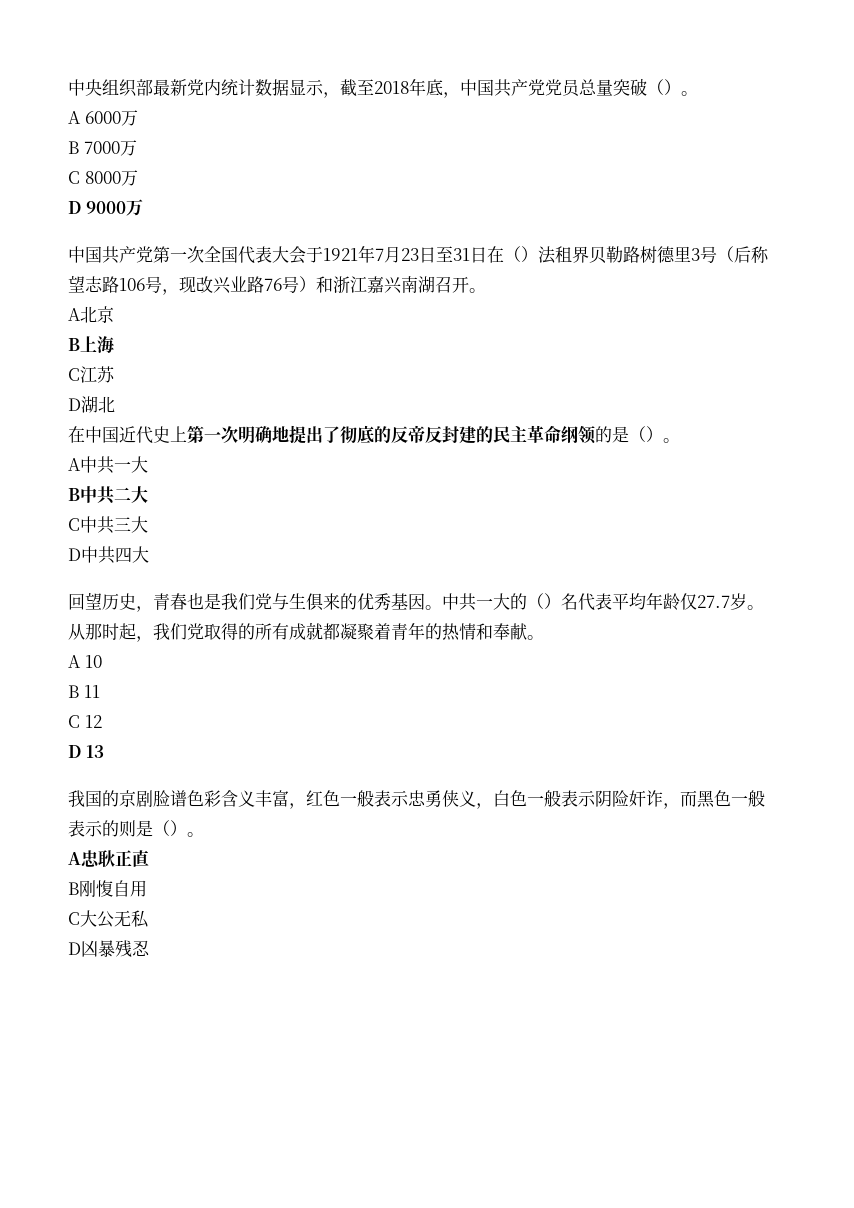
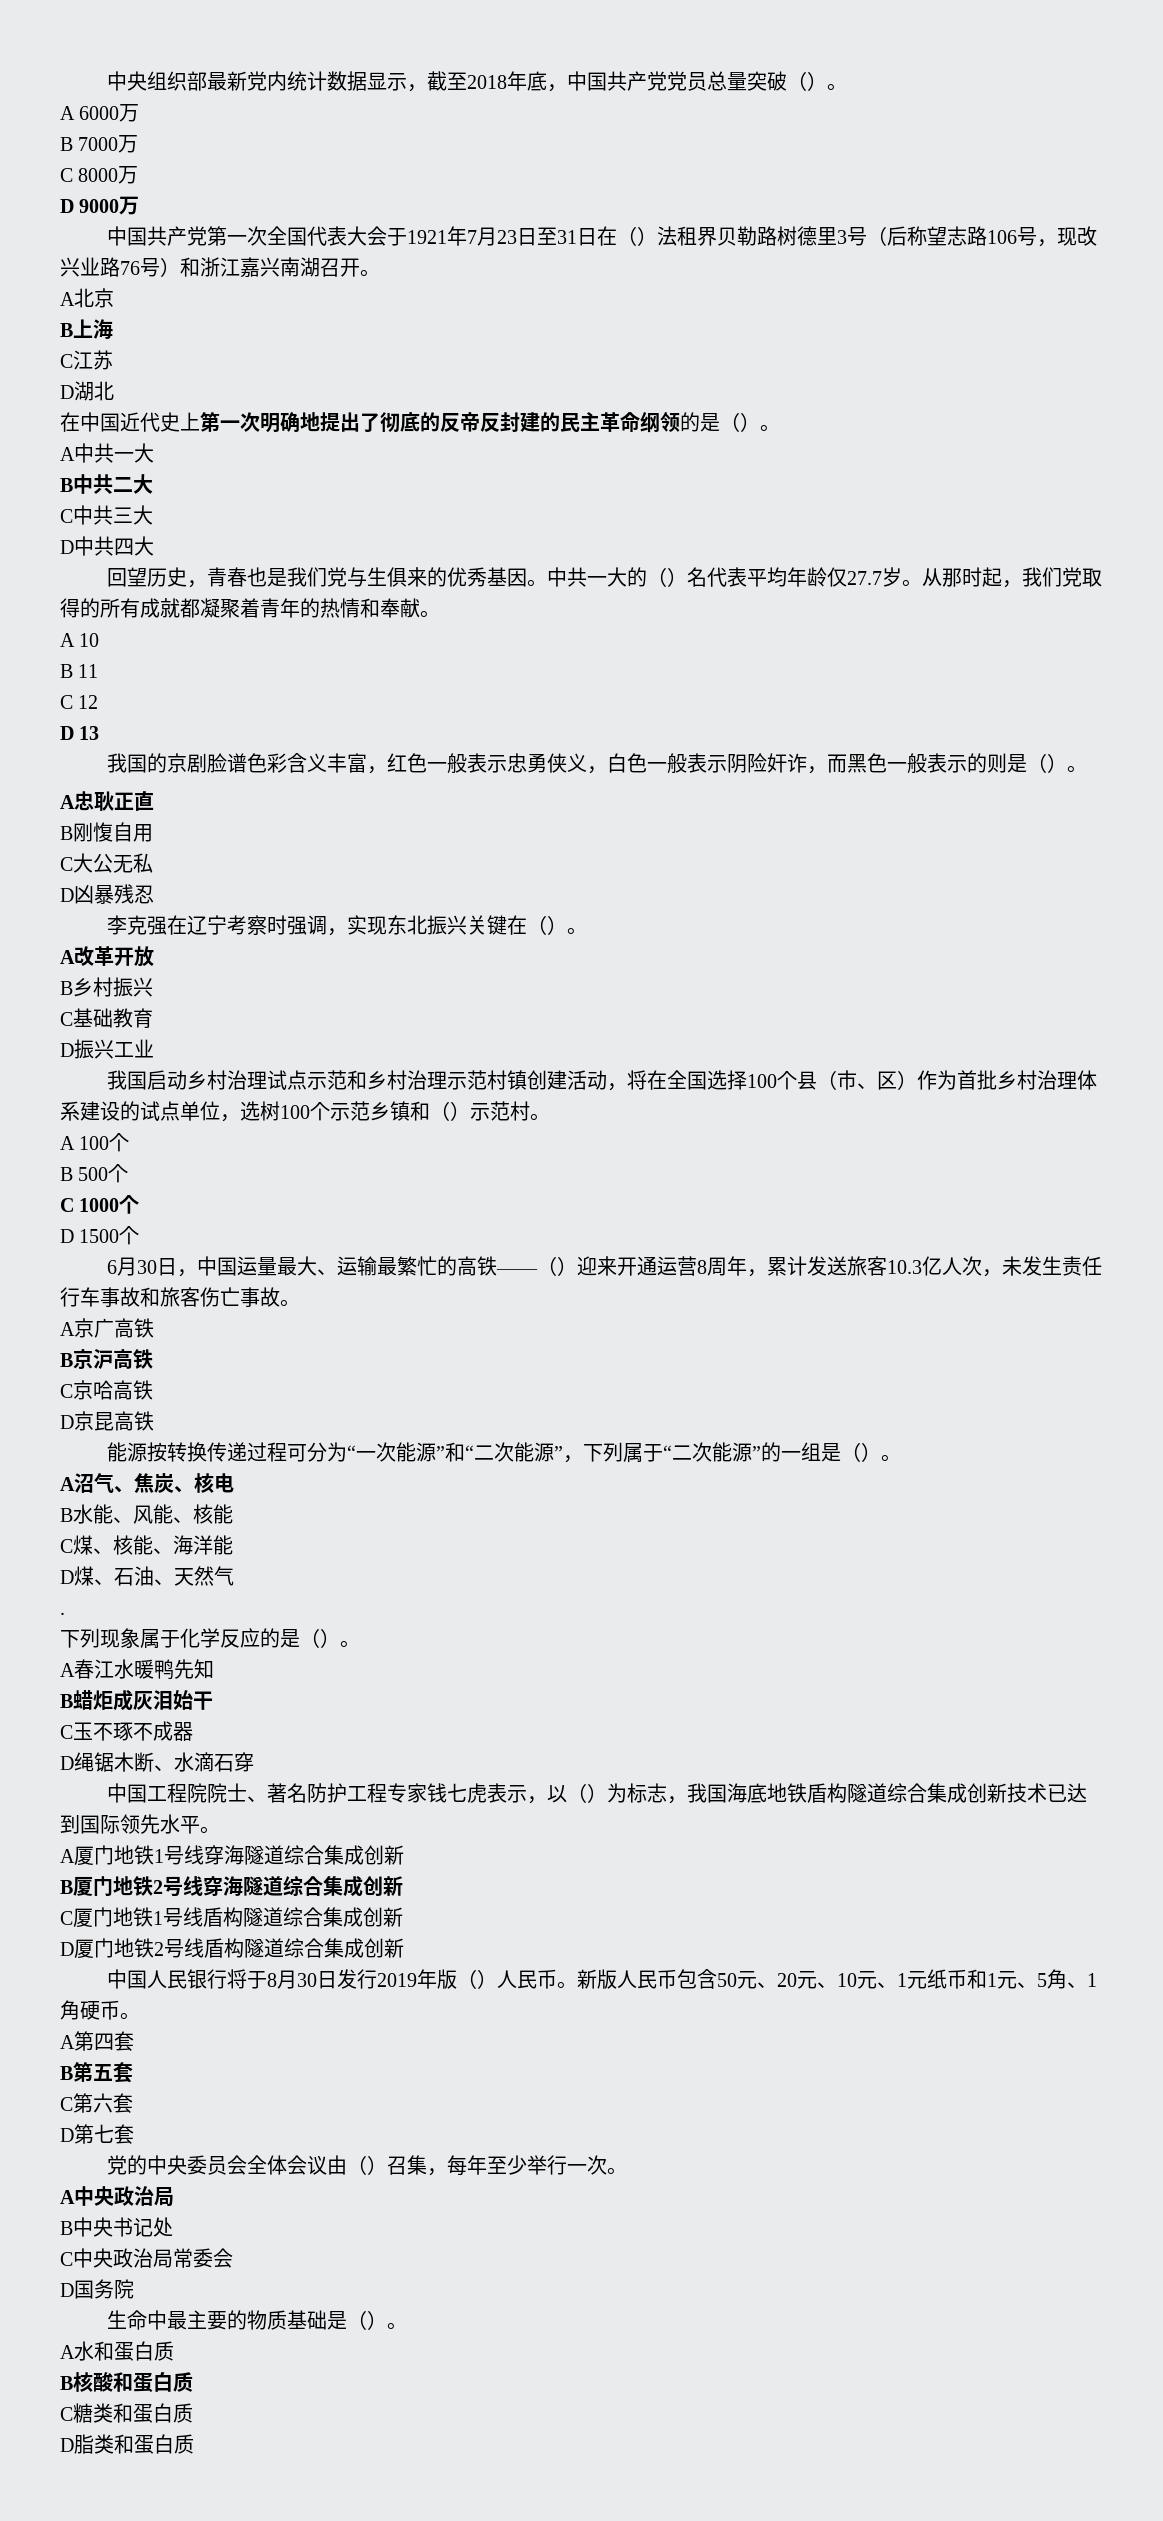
(150, 948) none -> [106,915,587,936] [60,946,154,967] [60,977,153,997] [60,1008,153,1028] [60,1039,154,1059] [106,1070,1097,1091] [60,1101,550,1122] [60,1133,130,1152] [60,1164,129,1183] [60,1195,140,1214] [60,1226,140,1245] [106,1256,1102,1277] [60,1287,300,1307] [60,1318,154,1338] [60,1349,153,1370] [60,1380,153,1400] [60,1411,154,1431] [106,1442,901,1463] [60,1473,234,1493] [60,1504,233,1524] [60,1535,233,1555] [60,1566,234,1586] [60,1612,65,1615] [60,1628,360,1649] [60,1659,214,1680] [60,1689,213,1711] [60,1721,193,1741] [60,1752,254,1772] [106,1783,1087,1804] [60,1814,220,1834] [60,1845,404,1865] [60,1875,403,1897] [60,1907,403,1927] [60,1938,404,1958] [106,1969,1097,1989] [60,2000,140,2020] [60,2031,134,2051] [60,2062,133,2083] [60,2093,133,2113] [60,2124,134,2144] [106,2155,627,2176] [60,2186,174,2207] [60,2217,173,2237] [60,2248,233,2268] [60,2279,134,2299] [106,2310,407,2330] [60,2341,174,2361] [60,2372,193,2393] [60,2403,193,2423] [60,2434,194,2454] // 李克强在辽宁考察时强调，实现东北振兴关键在（）。 // A改革开放 // B乡村振兴 // C基础教育 // D振兴工业 // 我国启动乡村治理试点示范和乡村治理示范村镇创建活动，将在全国选择100个县（市、区）作为首批乡村治理体系建设的试点单位，选树100个示范乡镇和（）示范村。 // A 100个 // B 500个 // C 1000个 // D 1500个 // 6月30日，中国运量最大、运输最繁忙的高铁——（）迎来开通运营8周年，累计发送旅客10.3亿人次，未发生责任行车事故和旅客伤亡事故。 // A京广高铁 // B京沪高铁 // C京哈高铁 // D京昆高铁 // 能源按转换传递过程可分为“一次能源”和“二次能源”，下列属于“二次能源”的一组是（）。 // A沼气、焦炭、核电 // B水能、风能、核能 // C煤、核能、海洋能 // D煤、石油、天然气 // . // 下列现象属于化学反应的是（）。 // A春江水暖鸭先知 // B蜡炬成灰泪始干 // C玉不琢不成器 // D绳锯木断、水滴石穿 // 中国工程院院士、著名防护工程专家钱七虎表示，以（）为标志，我国海底地铁盾构隧道综合集成创新技术已达到国际领先水平。 // A厦门地铁1号线穿海隧道综合集成创新 // B厦门地铁2号线穿海隧道综合集成创新 // C厦门地铁1号线盾构隧道综合集成创新 // D厦门地铁2号线盾构隧道综合集成创新 // 中国人民银行将于8月30日发行2019年版（）人民币。新版人民币包含50元、20元、10元、1元纸币和1元、5角、1角硬币。 // A第四套 // B第五套 // C第六套 // D第七套 // 党的中央委员会全体会议由（）召集，每年至少举行一次。 // A中央政治局 // B中央书记处 // C中央政治局常委会 // D国务院 // 生命中最主要的物质基础是（）。 // A水和蛋白质 // B核酸和蛋白质 // C糖类和蛋白质 // D脂类和蛋白质

